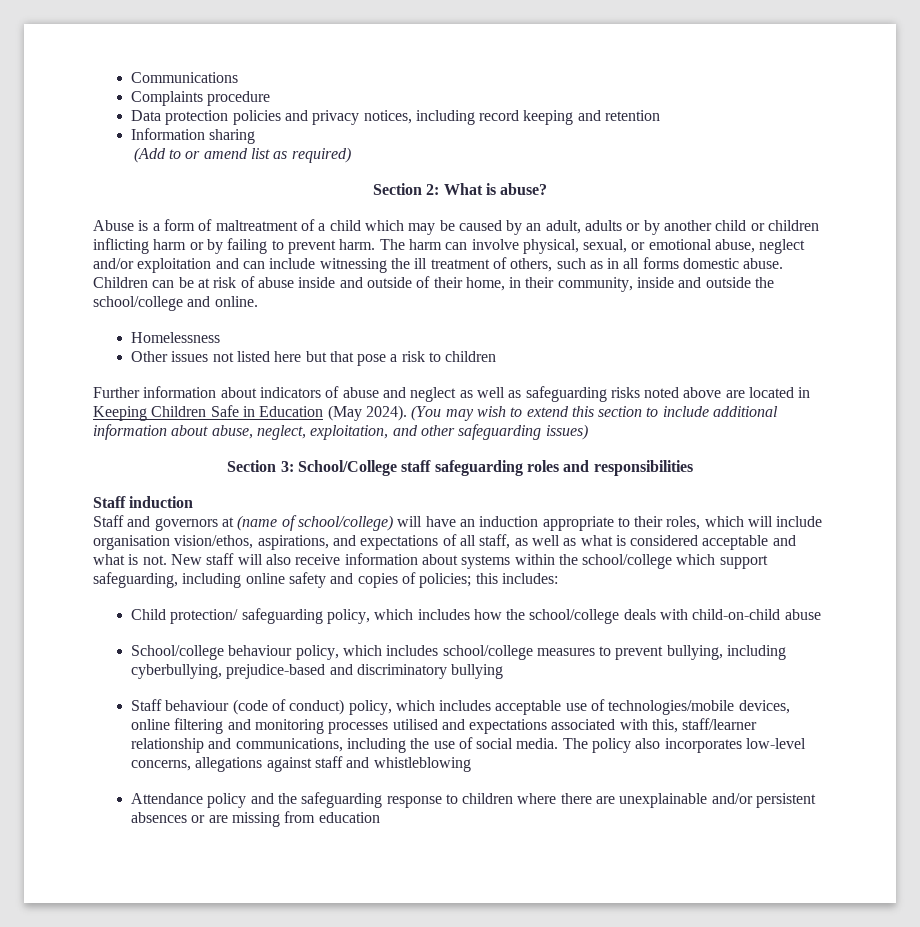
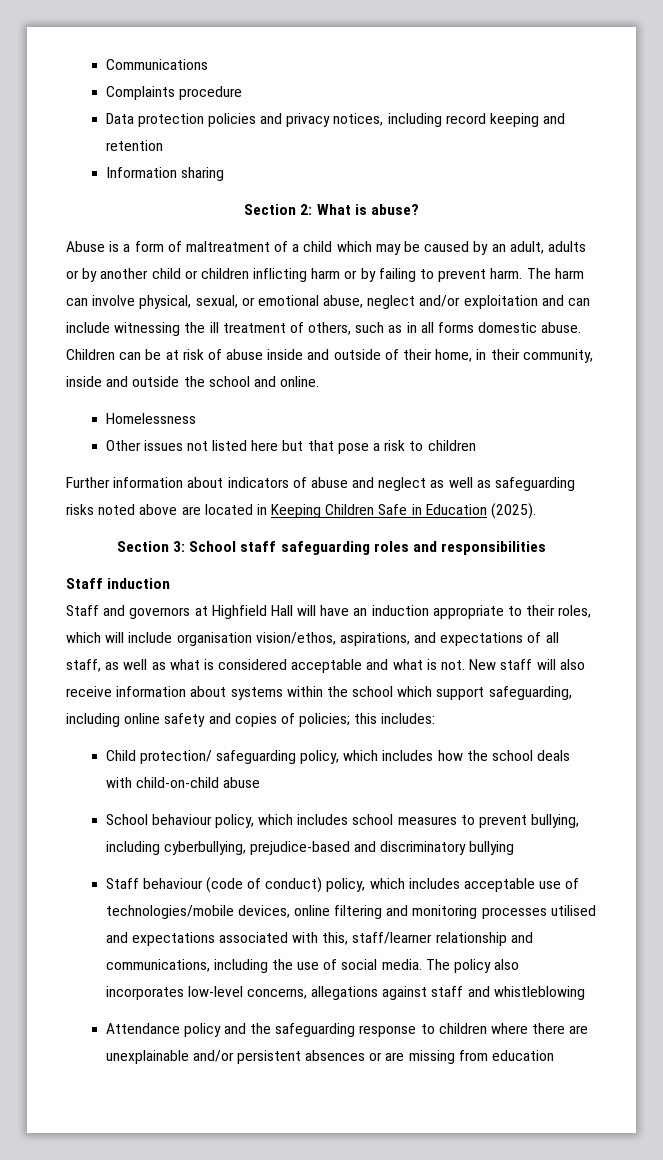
[133,147,351,163] // (Add to or amend list as required) -> (224, 174) none
[93,296,183,311] school/college -> [208,376,250,387] school
[327,405,779,421] [93,424,588,440] (May 2024). (You may wish to extend this section to include additional information about abuse, neglect, exploitation, and other safeguarding issues) -> [491,503,537,519] (2025).
[298,460,398,476] School/College -> [189,541,237,552] School
[237,515,393,531] (name of school/college) -> [211,605,293,619] Highfield Hall
[582,554,673,569] school/college -> [352,686,394,697] school
[529,609,620,624] school/college -> [491,750,533,761] school
[130,645,224,660] School/college -> [105,814,148,825] School
[442,645,533,660] school/college -> [352,814,394,825] school

